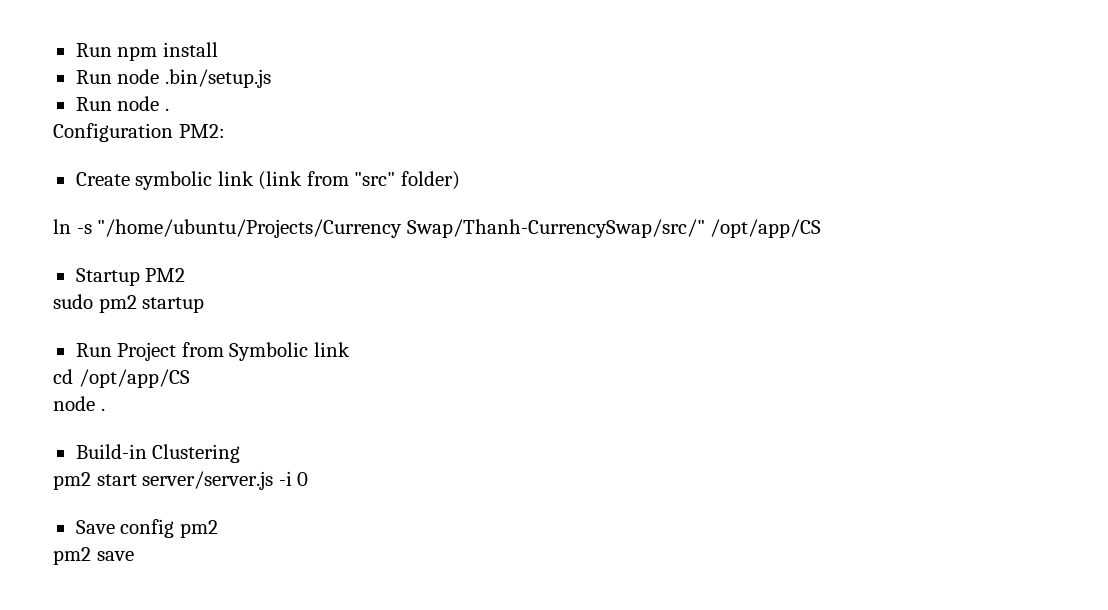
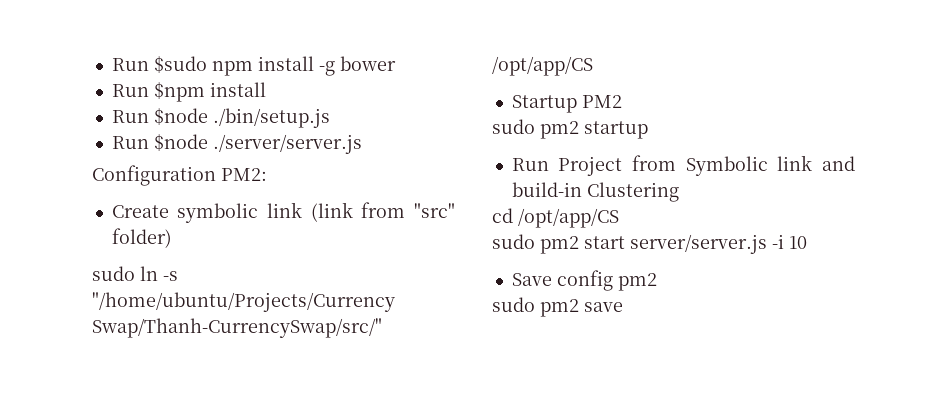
[75,43,112,57] Run -> [111,56,207,73] Run $sudo
[75,69,271,88] [75,96,169,111] // Run node .bin/setup.js // Run node . -> [318,56,396,76] [111,82,266,102] [111,108,330,128] [111,134,362,154] -g bower // Run $npm install // Run $node ./bin/setup.js // Run $node ./server/server.js
(460, 180) none -> [92,266,135,281] sudo
(350, 349) none -> [822,156,855,171] [511,182,679,202] and build-in Clustering
[53,396,105,411] [75,444,241,463] node . // Build-in Clustering // -> [492,234,535,249] sudo
[297,472,309,486] 0 -> [789,236,807,249] 10
(218, 529) none -> [492,297,535,312] sudo

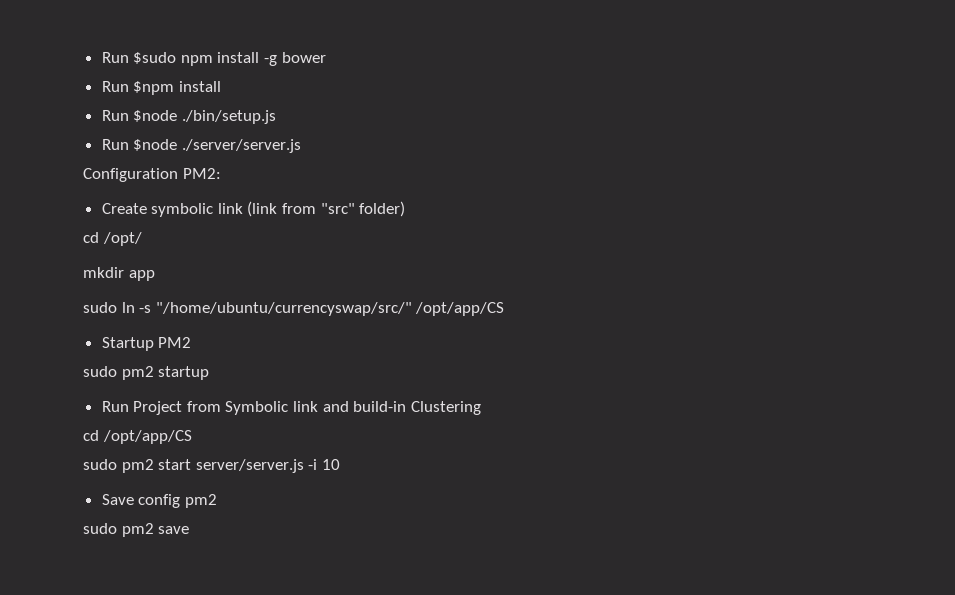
(172, 238) none -> [83,232,142,246] [83,267,155,281] // cd /opt/ // mkdir app
[92,292,395,312] [92,318,382,338] "/home/ubuntu/Projects/Currency Swap/Thanh-CurrencySwap/src/" -> [155,302,412,316] "/home/ubuntu/currencyswap/src/"

